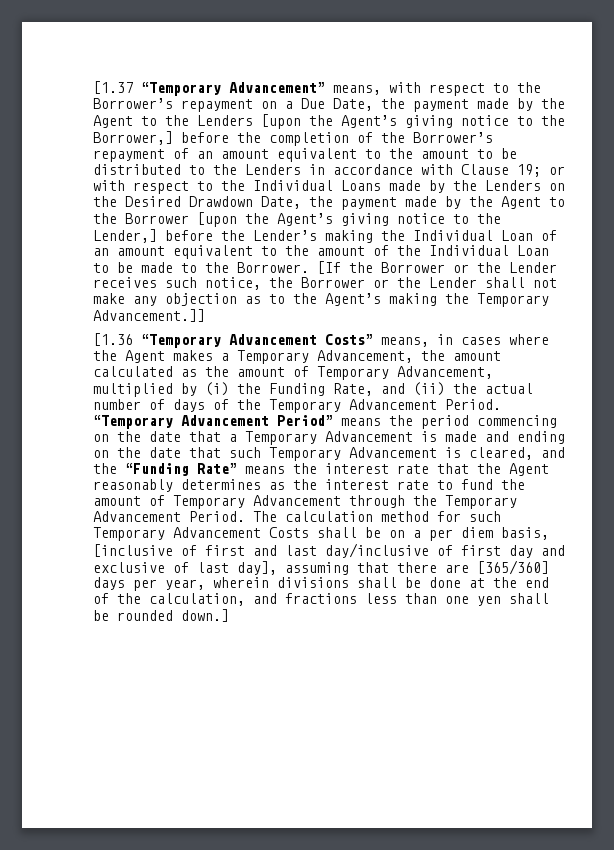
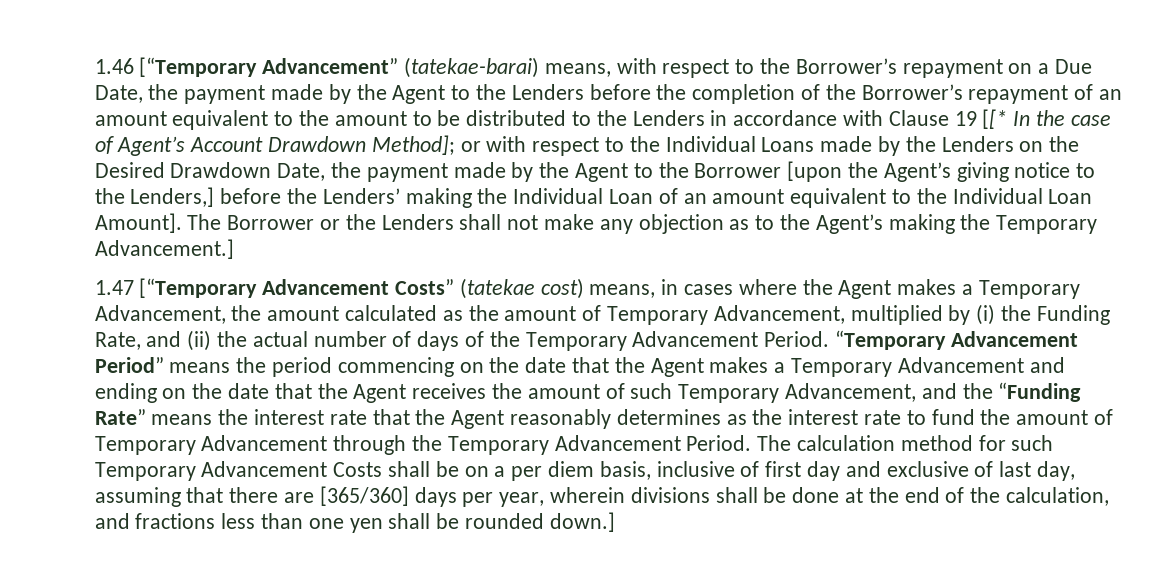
[93,81,326,96] [1.37 “Temporary Advancement” -> [94,57,539,78] 1.46 [“Temporary Advancement” (tatekae-barai)
[261,114,566,129] [93,131,174,145] [upon the Agent’s giving notice to the Borrower,] -> (584, 92) none
[517,164,542,177] 19; -> [954,109,1111,129] [94,135,455,156] 19 [[* In the case of Agent’s Account Drawdown Method];
[93,229,318,243] Lender,] before the Lender’s -> [130,187,400,207] Lenders,] before the Lenders’
[317,245,550,256] [93,261,558,274] [93,277,478,290] amount of the Individual Loan to be made to the Borrower. [If the Borrower or the Lender receives such notice, the Borrower or the Lender -> [952,188,1093,204] [94,213,454,233] Individual Loan Amount]. The Borrower or the Lenders
[93,309,206,322] [93,333,374,348] Advancement.]] // [1.36 “Temporary Advancement Costs” -> [94,239,234,259] [94,278,584,299] Advancement.] // 1.47 [“Temporary Advancement Costs” (tatekae cost)
(222, 436) none -> [614,357,769,377] the Agent makes
[421,431,478,442] is made -> (1024, 365) none
[229,447,534,461] such Temporary Advancement is cleared, -> [317,383,917,403] the Agent receives the amount of such Temporary Advancement,
[93,543,430,558] [inclusive of first and last day/inclusive -> [656,461,735,477] inclusive
[237,561,278,575] day], -> [1037,461,1076,481] day,

